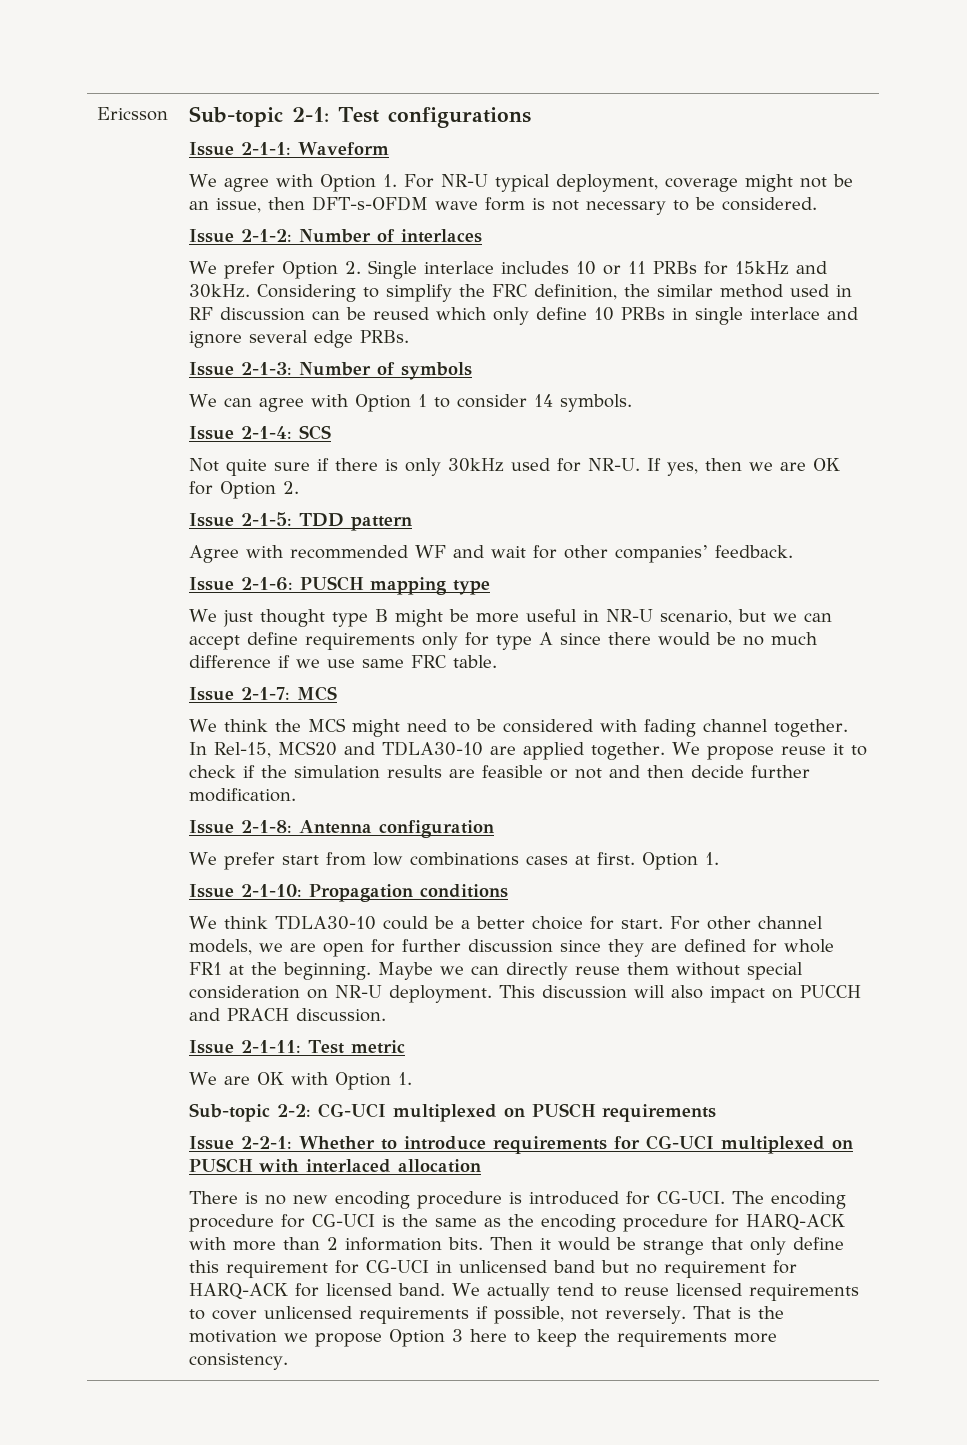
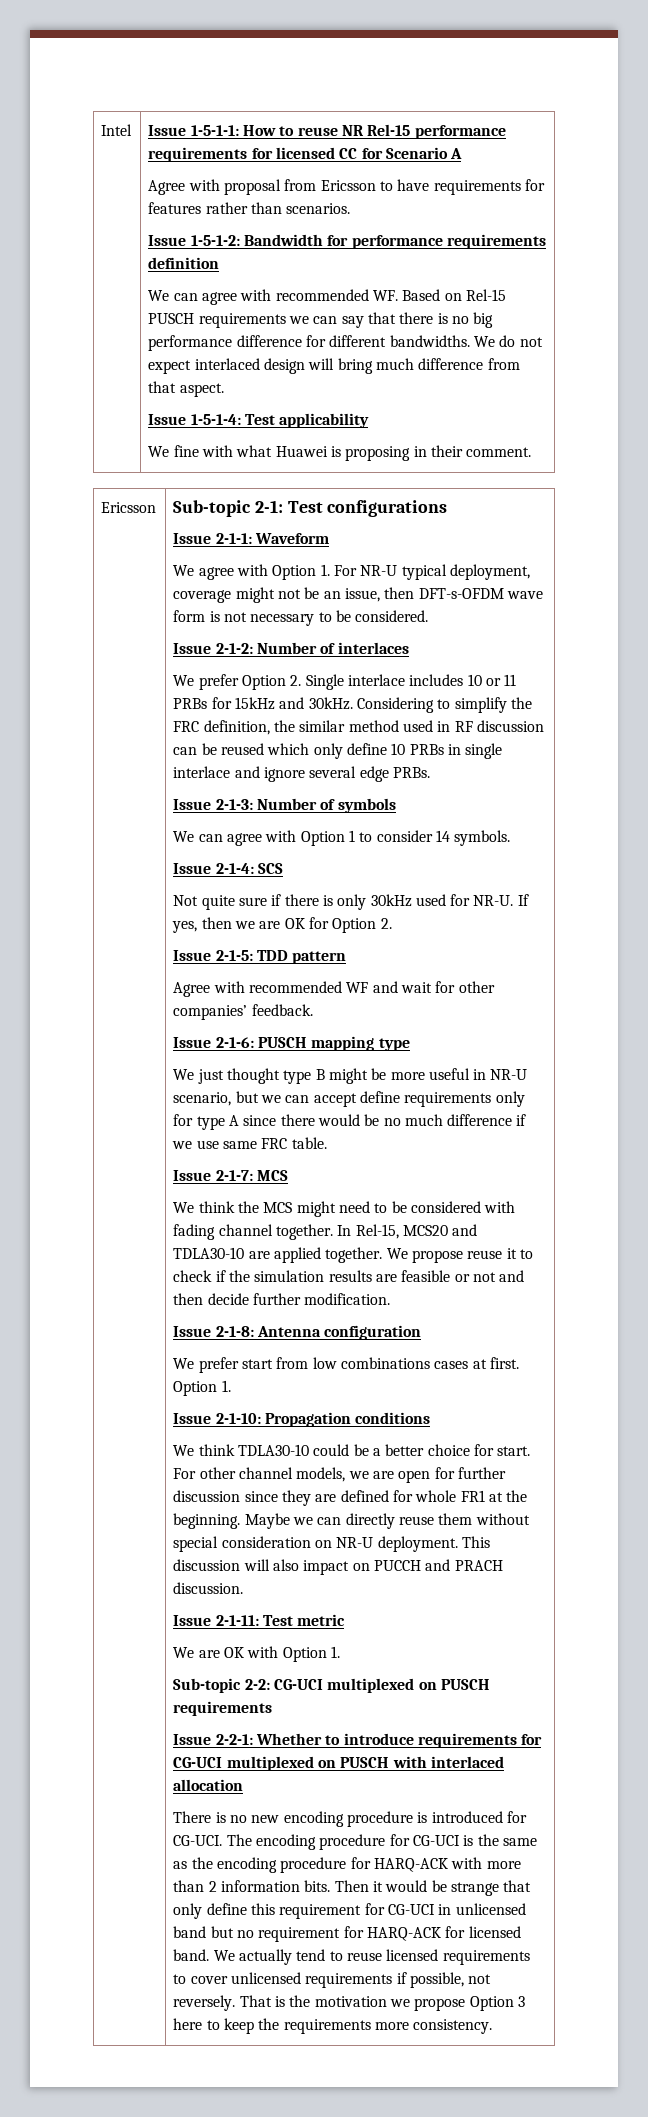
(97, 114) none -> [101,124,133,136] [148,124,506,139] [148,147,463,162] [148,179,545,195] [148,202,351,214] [148,234,546,249] [148,257,220,269] [148,289,506,305] [148,312,494,328] [148,335,543,351] [148,358,520,374] [148,381,224,397] [148,413,370,428] [148,445,532,461] Intel | Issue 1-5-1-1: How to reuse NR Rel-15 performance requirements for licensed CC for Scenario A // Agree with proposal from Ericsson to have requirements for features rather than scenarios. // Issue 1-5-1-2: Bandwidth for performance requirements definition // We can agree with recommended WF. Based on Rel-15 PUSCH requirements we can say that there is no big performance difference for different bandwidths. We do not expect interlaced design will bring much difference from that aspect. // Issue 1-5-1-4: Test applicability // We fine with what Huawei is proposing in their comment. //

